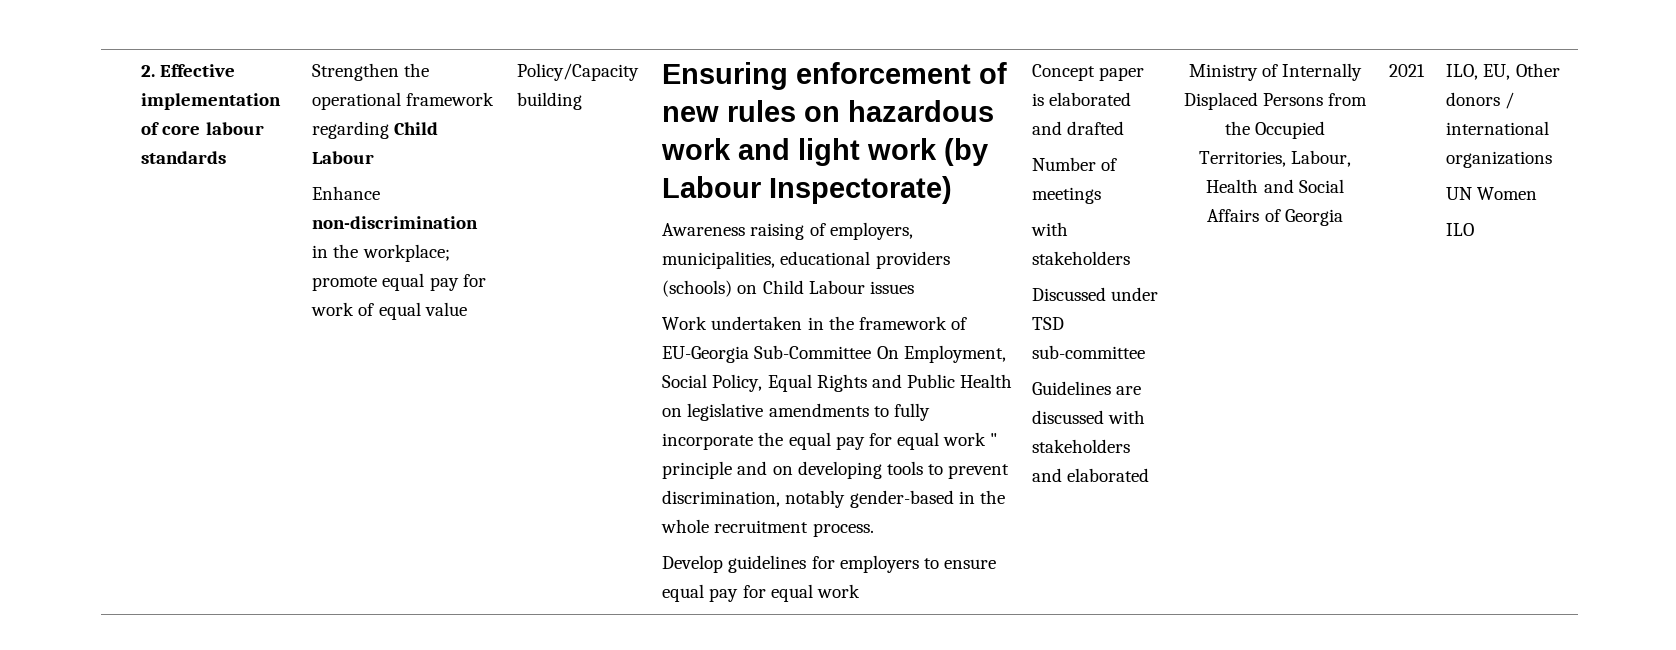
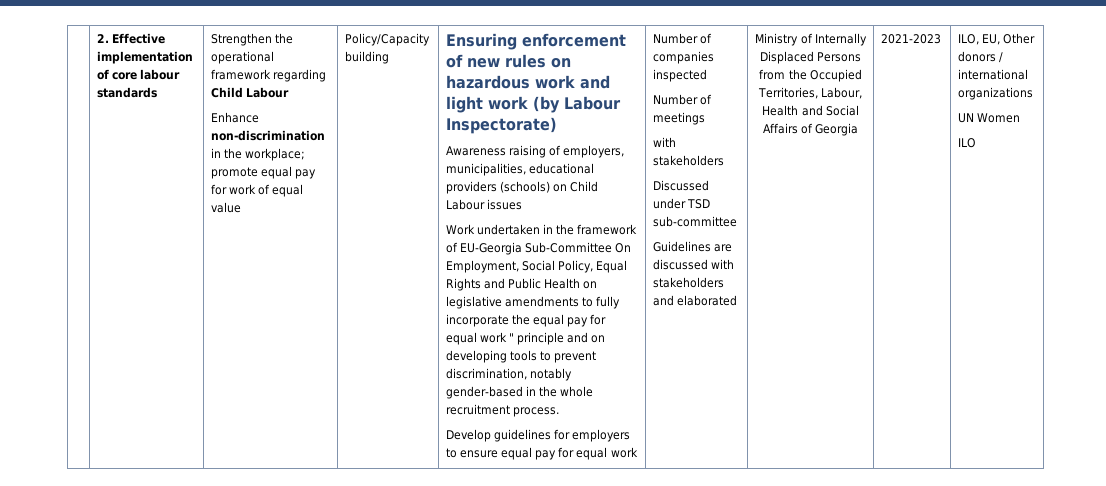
[1032,64,1145,81] [1032,92,1132,106] [1032,121,1125,135] Concept paper is elaborated and drafted -> [652,33,713,44] [652,51,714,64] [652,69,707,82] Number of companies inspected
[1389,64,1426,77] 2021 -> [880,34,941,44] 2021-2023

